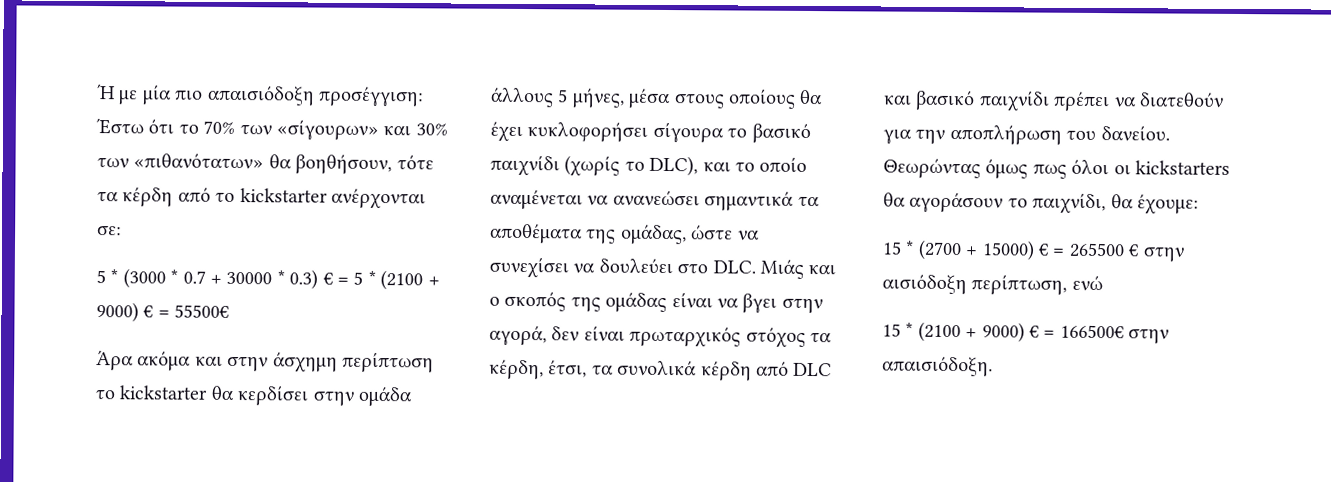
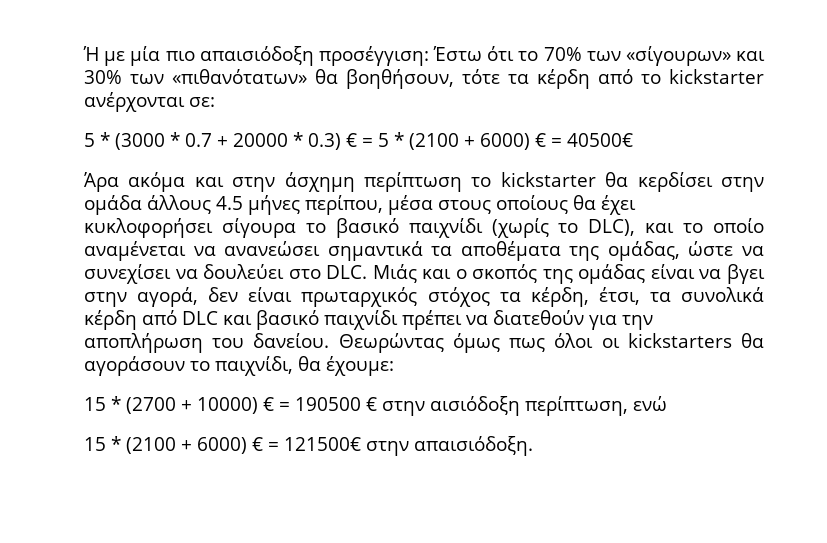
[226,271,273,285] 30000 -> [233,133,288,147] 20000
[96,302,230,323] 9000) € = 55500€ -> [480,133,633,150] 6000) € = 40500€
[558,88,625,108] 5 μήνες, -> [216,195,383,215] 4.5 μήνες περίπου,
[981,240,1125,261] 15000) € = 265500 -> [197,397,361,414] 10000) € = 190500
[981,322,1124,343] 9000) € = 166500€ -> [197,437,361,454] 6000) € = 121500€

